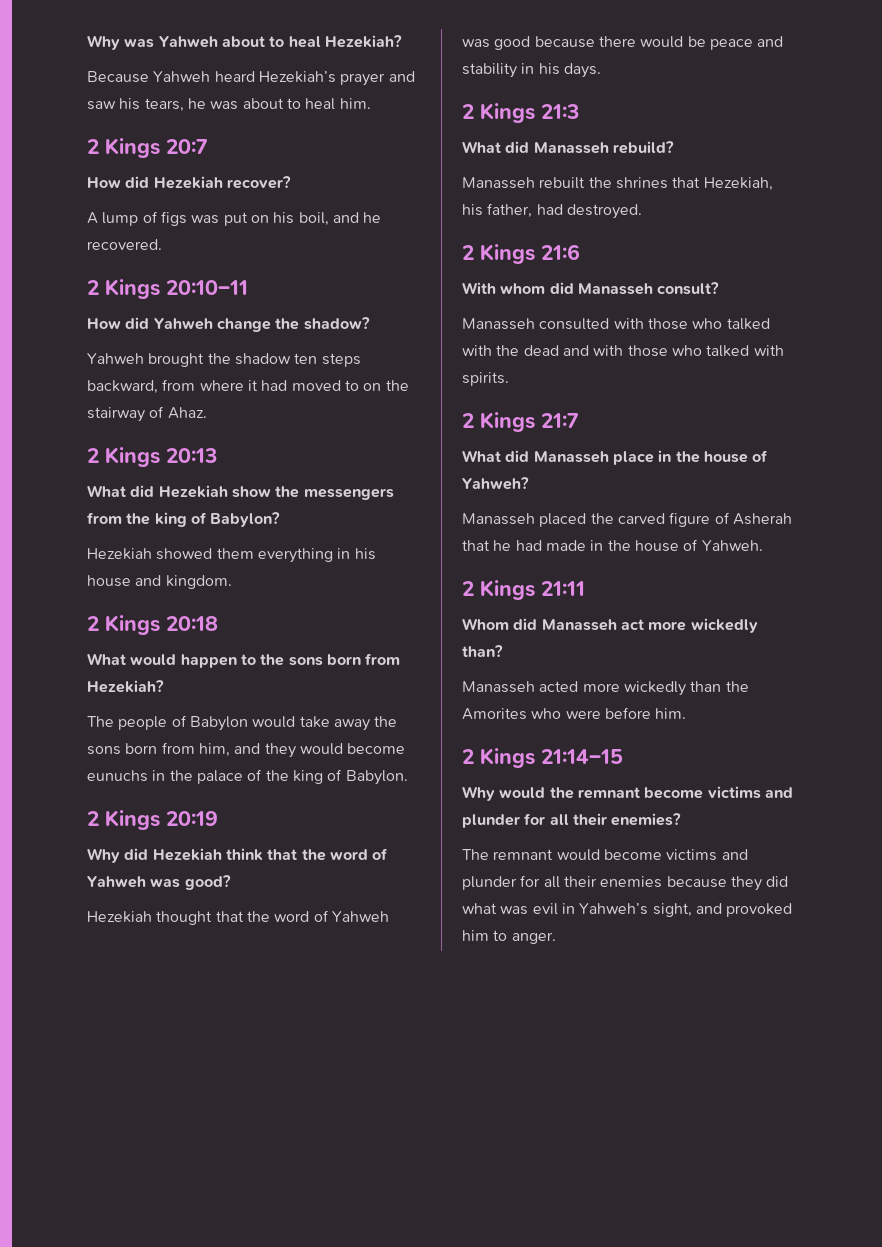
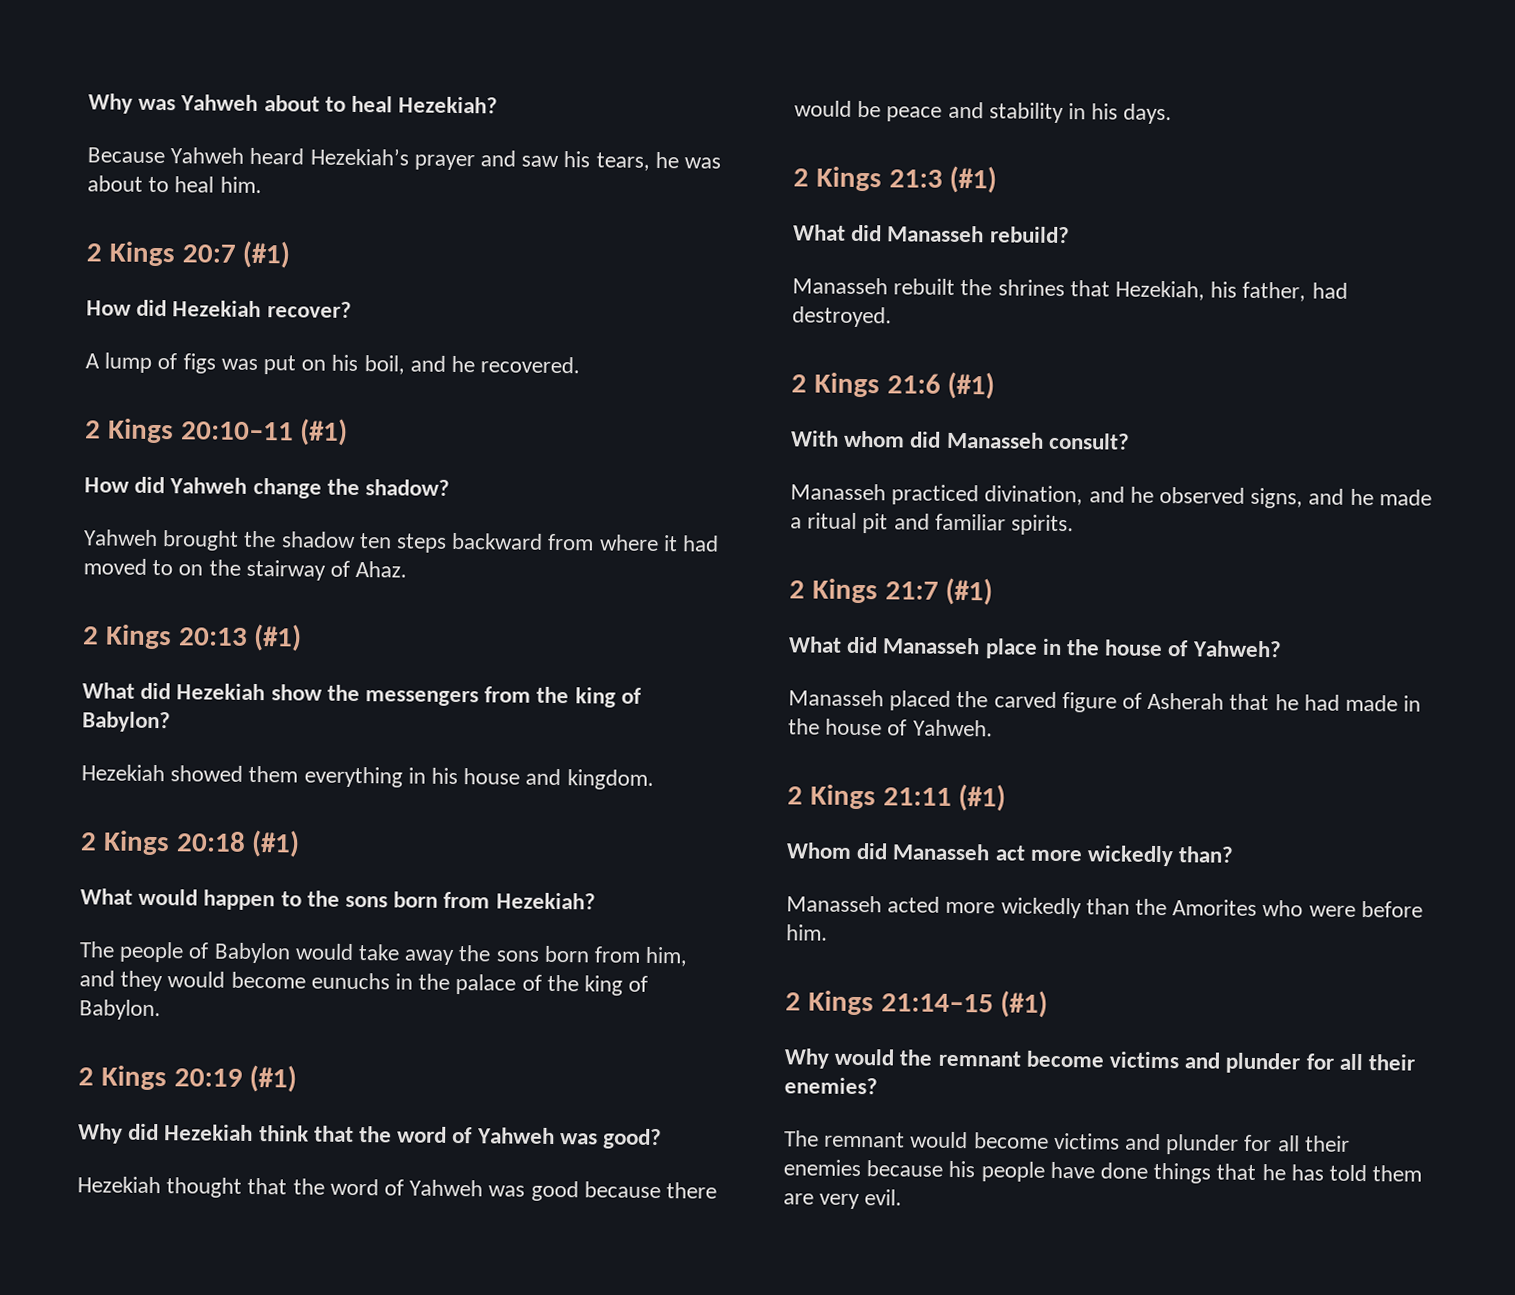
(208, 146) none -> [242,240,292,269] (#1)
(248, 287) none -> [299,418,349,446] (#1)
[87,380,158,394] backward, -> [451,532,544,550] backward
(218, 455) none -> [253,623,303,652] (#1)
(218, 623) none -> [251,829,301,858] (#1)
(218, 818) none -> [249,1064,298,1093] (#1)
(580, 111) none -> [949,165,998,194] (#1)
(580, 252) none -> [947,371,996,400] (#1)
[539,318,770,330] [462,345,784,357] consulted with those who talked with the dead and with those who talked with -> [891,484,1432,509] [790,512,1006,534] practiced divination, and he observed signs, and he made a ritual pit and familiar
(579, 420) none -> [945,577,994,606] (#1)
(585, 588) none -> [958,784,1007,812] (#1)
(623, 756) none -> [1000,990,1049,1018] (#1)
[730,876,789,891] [462,903,793,917] [462,930,556,944] they did what was evil in Yahweh’s sight, and provoked him to anger. -> [948,1160,1423,1184] [783,1189,903,1210] his people have done things that he has told them are very evil.

